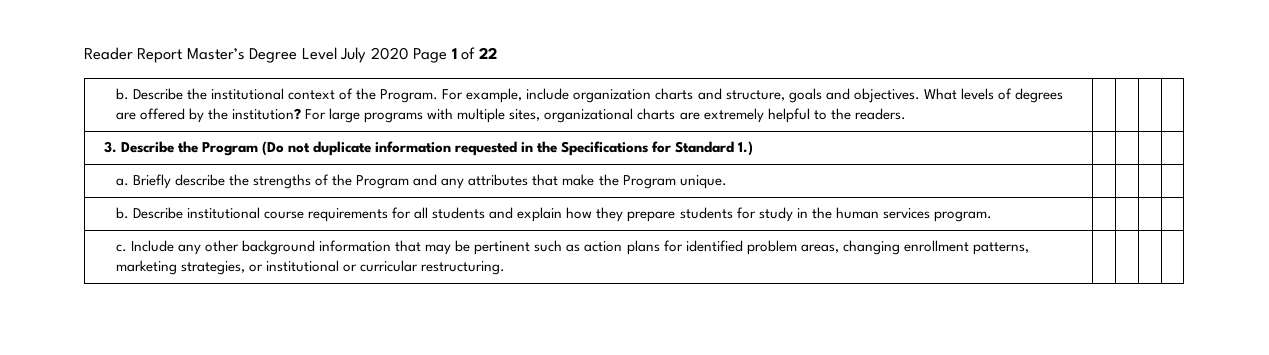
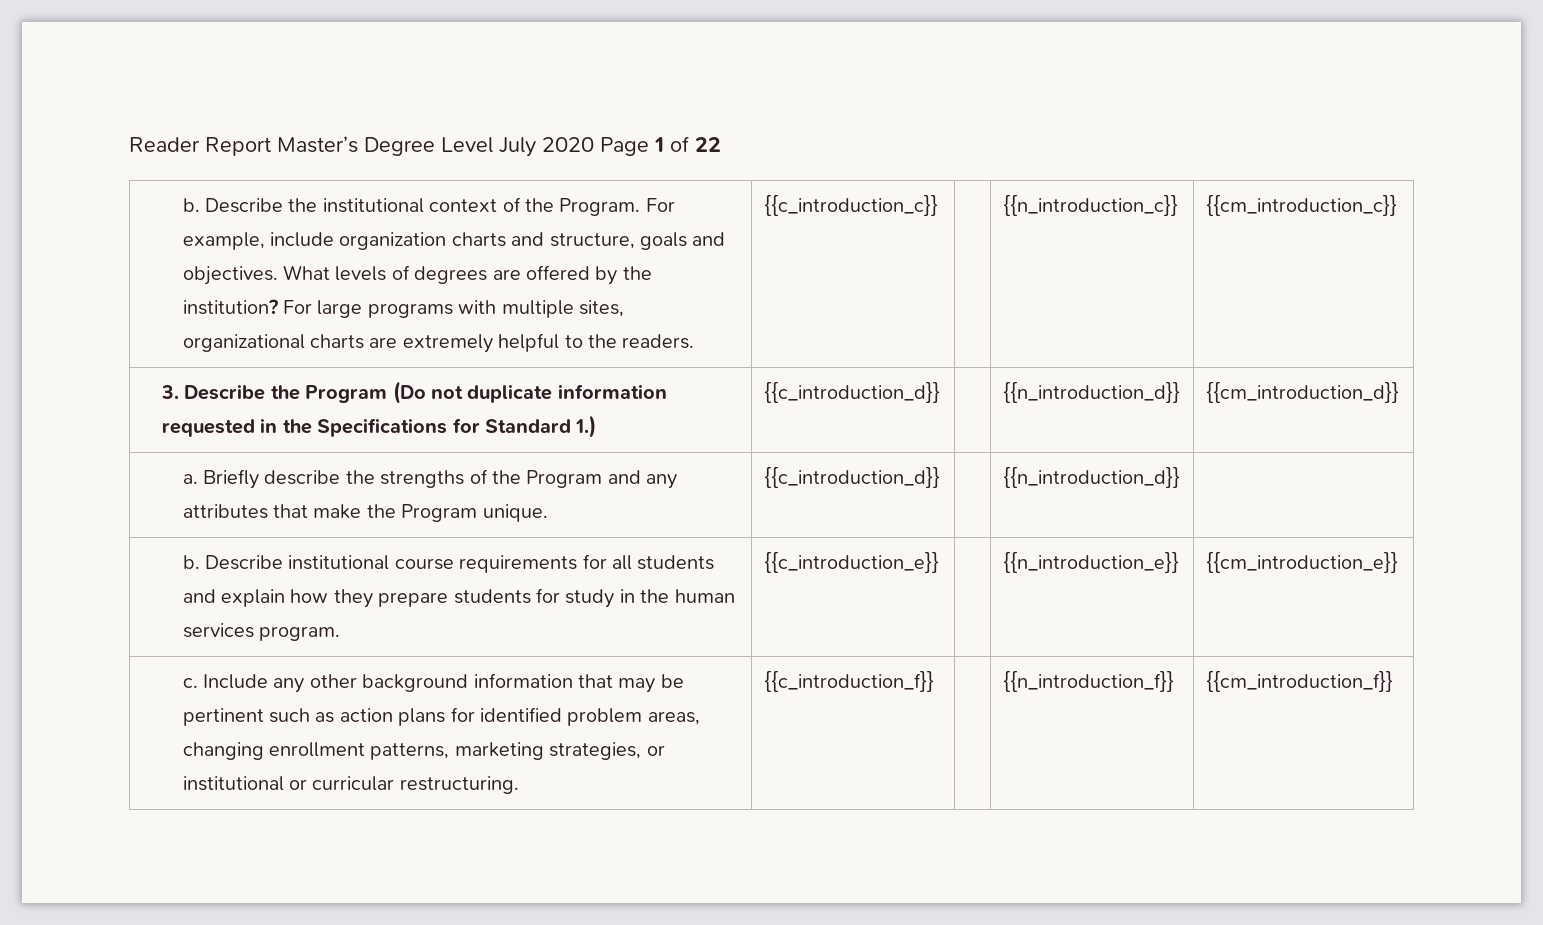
(906, 114) | | | -> [763,195,938,216] [1002,195,1178,216] [1205,195,1397,216] {{c_introduction_c}} | | {{n_introduction_c}} | {{cm_introduction_c}}
(754, 148) | | | -> [763,382,940,403] [1002,382,1180,403] [1205,382,1399,403] {{c_introduction_d}} | | {{n_introduction_d}} | {{cm_introduction_d}}
(727, 182) | | -> [763,467,940,488] [1002,467,1180,488] {{c_introduction_d}} | | {{n_introduction_d}}
(992, 216) | | | -> [763,552,939,573] [1002,552,1179,573] [1205,552,1398,573] {{c_introduction_e}} | | {{n_introduction_e}} | {{cm_introduction_e}}
(506, 268) | | | -> [763,671,934,692] [1002,671,1174,692] [1205,671,1393,692] {{c_introduction_f}} | | {{n_introduction_f}} | {{cm_introduction_f}}

